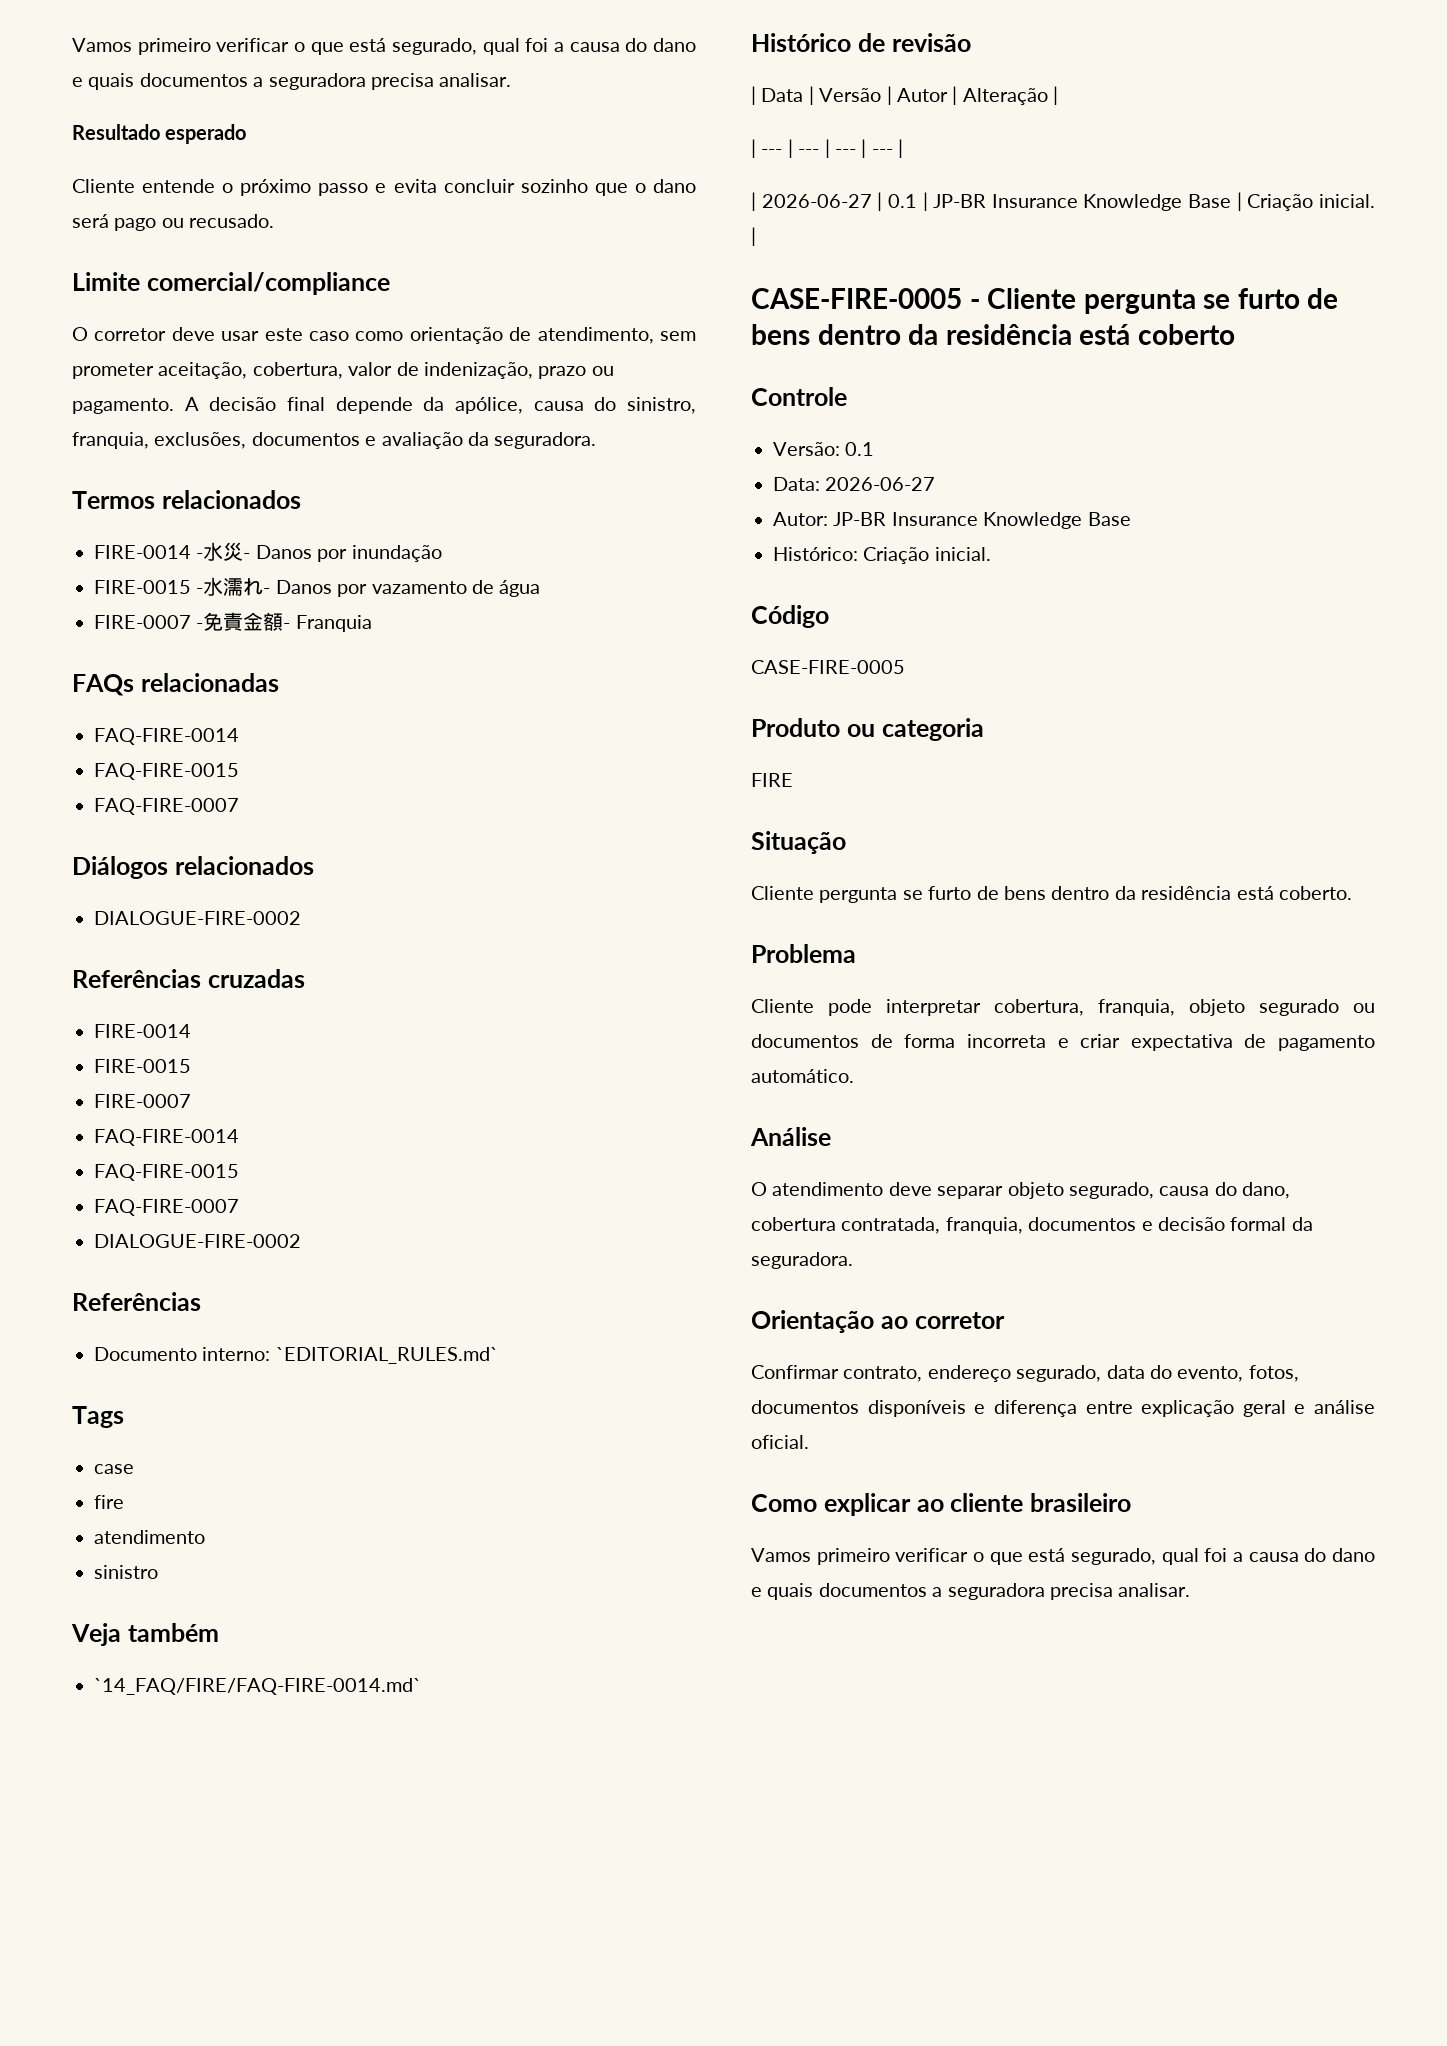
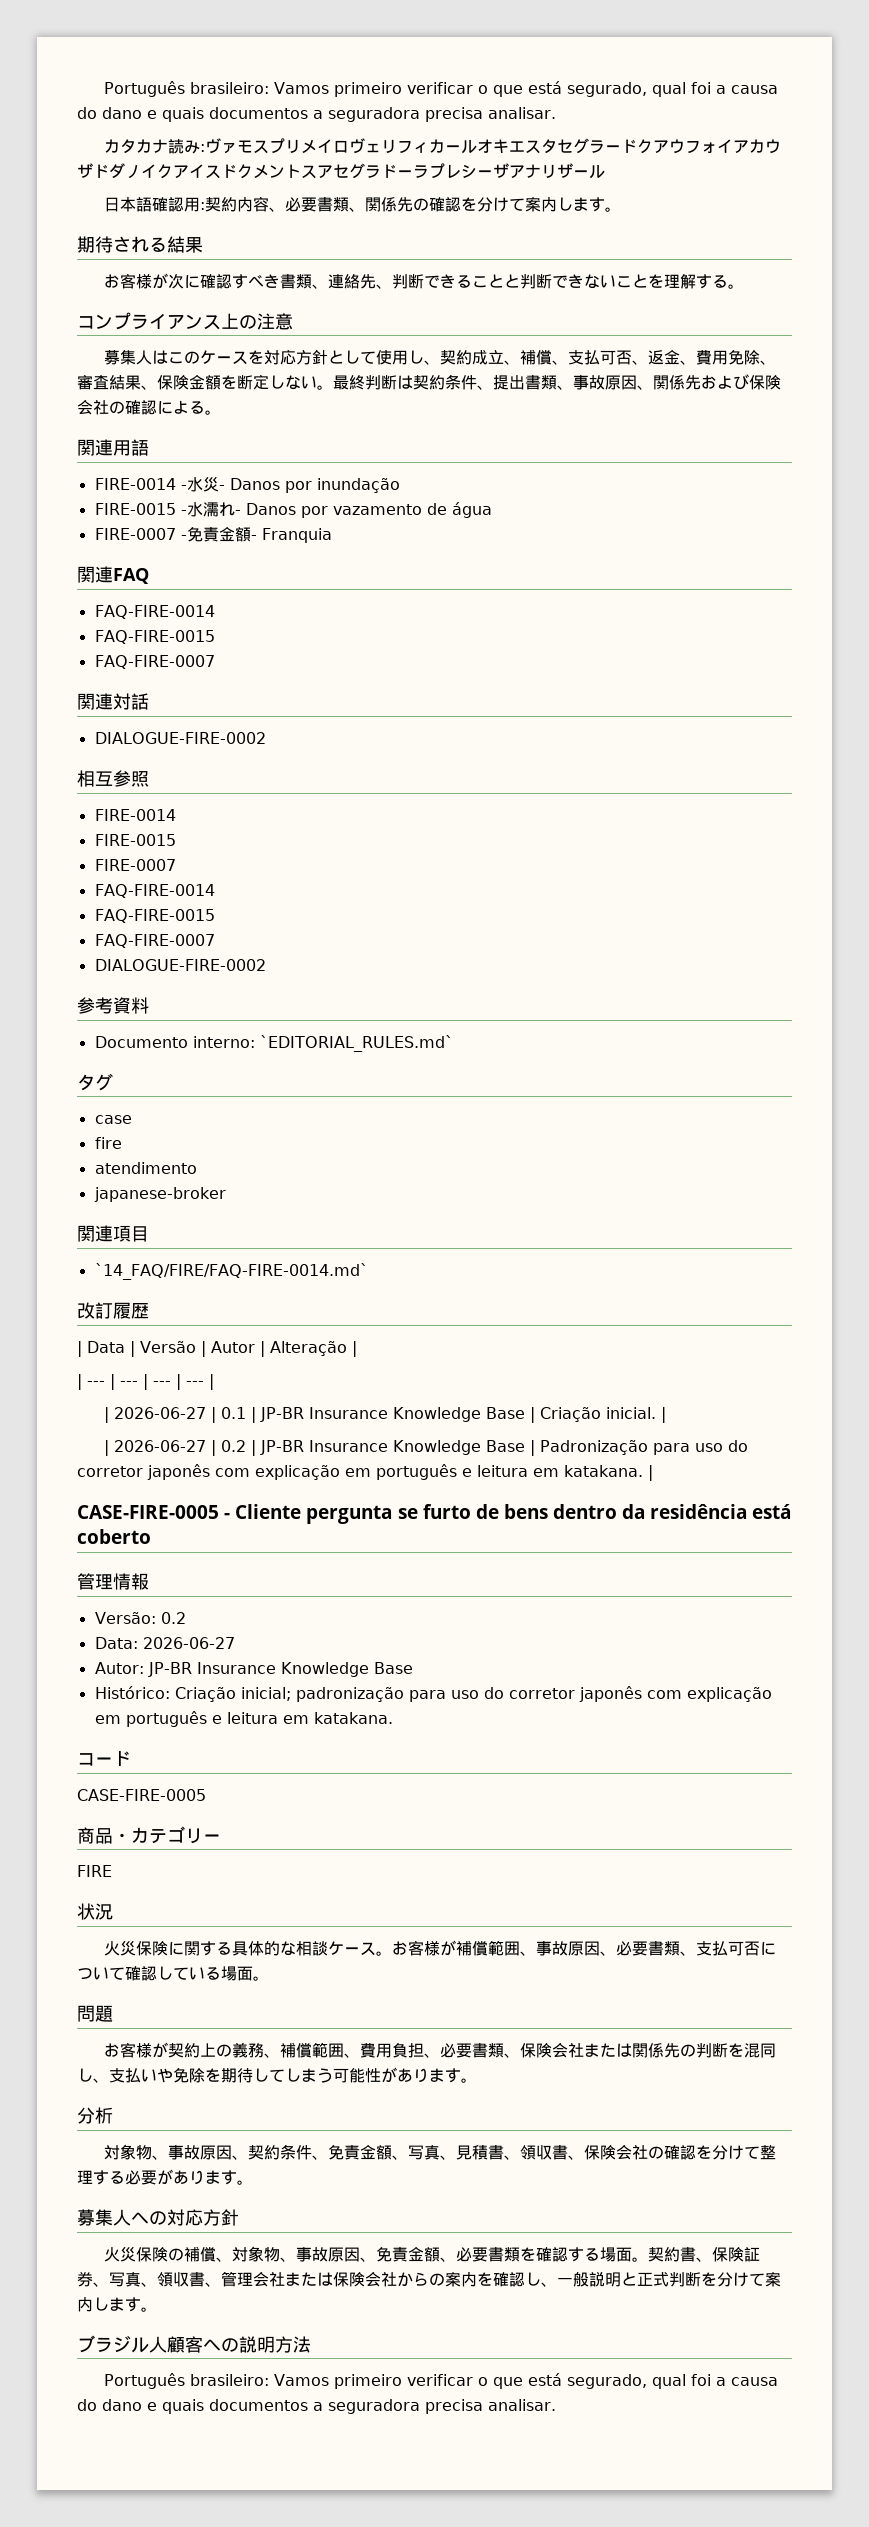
(72, 45) none -> [104,81,270,97] Português brasileiro:
[72,124,247,144] [72,179,697,196] [72,214,275,231] [72,272,390,295] [72,327,696,344] [72,362,614,379] [72,397,696,414] [72,432,597,449] [72,490,301,509] Resultado esperado // Cliente entende o próximo passo e evita concluir sozinho que o dano será pago ou recusado. // Limite comercial/compliance // O corretor deve usar este caso como orientação de atendimento, sem prometer aceitação, cobertura, valor de indenização, prazo ou pagamento. A decisão final depende da apólice, causa do sinistro, franquia, exclusões, documentos e avaliação da seguradora. // Termos relacionados -> [104,138,782,154] [77,163,605,179] [104,196,622,212] [77,236,203,253] [104,273,745,289] [77,312,293,330] [104,349,777,365] [77,374,781,390] [77,399,221,415] [77,439,149,456] カタカナ読み:ヴァモスプリメイロヴェリフィカールオキエスタセグラードクアウフォイアカウザドダノイクアイスドクメントスアセグラドーラプレシーザアナリザール // 日本語確認用:契約内容、必要書類、関係先の確認を分けて案内します。 // 期待される結果 // お客様が次に確認すべき書類、連絡先、判断できることと判断できないことを理解する。 // コンプライアンス上の注意 // 募集人はこのケースを対応方針として使用し、契約成立、補償、支払可否、返金、費用免除、審査結果、保険金額を断定しない。最終判断は契約条件、提出書類、事故原因、関係先および保険会社の確認による。 // 関連用語
[72,673,279,696] [94,728,239,745] [94,763,239,780] [94,798,239,815] [72,856,314,879] [94,911,301,925] [72,969,305,988] FAQs relacionadas // FAQ-FIRE-0014 // FAQ-FIRE-0015 // FAQ-FIRE-0007 // Diálogos relacionados // DIALOGUE-FIRE-0002 // Referências cruzadas -> [77,566,149,584] [94,605,215,619] [94,630,215,644] [94,655,215,669] [77,693,149,710] [94,732,266,744] [77,770,149,787] 関連FAQ // FAQ-FIRE-0014 // FAQ-FIRE-0015 // FAQ-FIRE-0007 // 関連対話 // DIALOGUE-FIRE-0002 // 相互参照
[72,1292,201,1311] Referências -> [77,997,149,1014] 参考資料
[72,1406,124,1428] Tags -> [77,1073,113,1091] タグ
[94,1565,158,1579] [71,1623,219,1646] [94,1678,421,1695] [751,33,971,52] sinistro // Veja também // `14_FAQ/FIRE/FAQ-FIRE-0014.md` // Histórico de revisão -> [93,1187,226,1202] [77,1225,149,1242] [94,1263,368,1280] [77,1302,149,1319] japanese-broker // 関連項目 // `14_FAQ/FIRE/FAQ-FIRE-0014.md` // 改訂履歴
(756, 236) none -> [104,1440,749,1456] [77,1464,653,1481] // | 2026-06-27 | 0.2 | JP-BR Insurance Knowledge Base | Padronização para uso do corretor japonês com explicação em português e leitura em katakana. |
[751,387,847,406] Controle -> [77,1573,149,1590] 管理情報
[845,442,875,456] 0.1 -> [160,1612,186,1624] 0.2
[934,547,991,561] [751,605,829,628] [751,660,905,674] [751,718,984,741] [751,773,793,787] [751,831,846,854] [751,886,1352,903] [751,944,856,963] [751,999,1375,1016] [751,1034,1375,1051] [751,1069,854,1083] [750,1127,831,1146] [751,1182,1291,1199] [751,1217,1313,1234] [751,1252,853,1269] [751,1310,1005,1333] [751,1365,1299,1382] [751,1400,1375,1417] [751,1435,809,1449] [751,1493,1131,1516] inicial. // Código // CASE-FIRE-0005 // Produto ou categoria // FIRE // Situação // Cliente pergunta se furto de bens dentro da residência está coberto. // Problema // Cliente pode interpretar cobertura, franquia, objeto segurado ou documentos de forma incorreta e criar expectativa de pagamento automático. // Análise // O atendimento deve separar objeto segurado, causa do dano, cobertura contratada, franquia, documentos e decisão formal da seguradora. // Orientação ao corretor // Confirmar contrato, endereço segurado, data do evento, fotos, documentos disponíveis e diferença entre explicação geral e análise oficial. // Como explicar ao cliente brasileiro // -> [240,1686,772,1702] [94,1711,393,1727] [77,1751,131,1767] [77,1789,206,1801] [77,1826,221,1844] [77,1865,112,1877] [77,1903,113,1920] [104,1940,777,1956] [77,1966,269,1981] [77,2005,113,2022] [104,2042,777,2058] [77,2067,477,2083] [77,2107,113,2124] [104,2144,777,2160] [77,2169,253,2185] [77,2209,239,2226] [104,2246,761,2262] [77,2271,781,2287] [77,2297,157,2312] [77,2335,311,2353] [104,2373,270,2389] inicial; padronização para uso do corretor japonês com explicação em português e leitura em katakana. // コード // CASE-FIRE-0005 // 商品・カテゴリー // FIRE // 状況 // 火災保険に関する具体的な相談ケース。お客様が補償範囲、事故原因、必要書類、支払可否について確認している場面。 // 問題 // お客様が契約上の義務、補償範囲、費用負担、必要書類、保険会社または関係先の判断を混同し、支払いや免除を期待してしまう可能性があります。 // 分析 // 対象物、事故原因、契約条件、免責金額、写真、見積書、領収書、保険会社の確認を分けて整理する必要があります。 // 募集人への対応方針 // 火災保険の補償、対象物、事故原因、免責金額、必要書類を確認する場面。契約書、保険証券、写真、領収書、管理会社または保険会社からの案内を確認し、一般説明と正式判断を分けて案内します。 // ブラジル人顧客への説明方法 // Português brasileiro:

